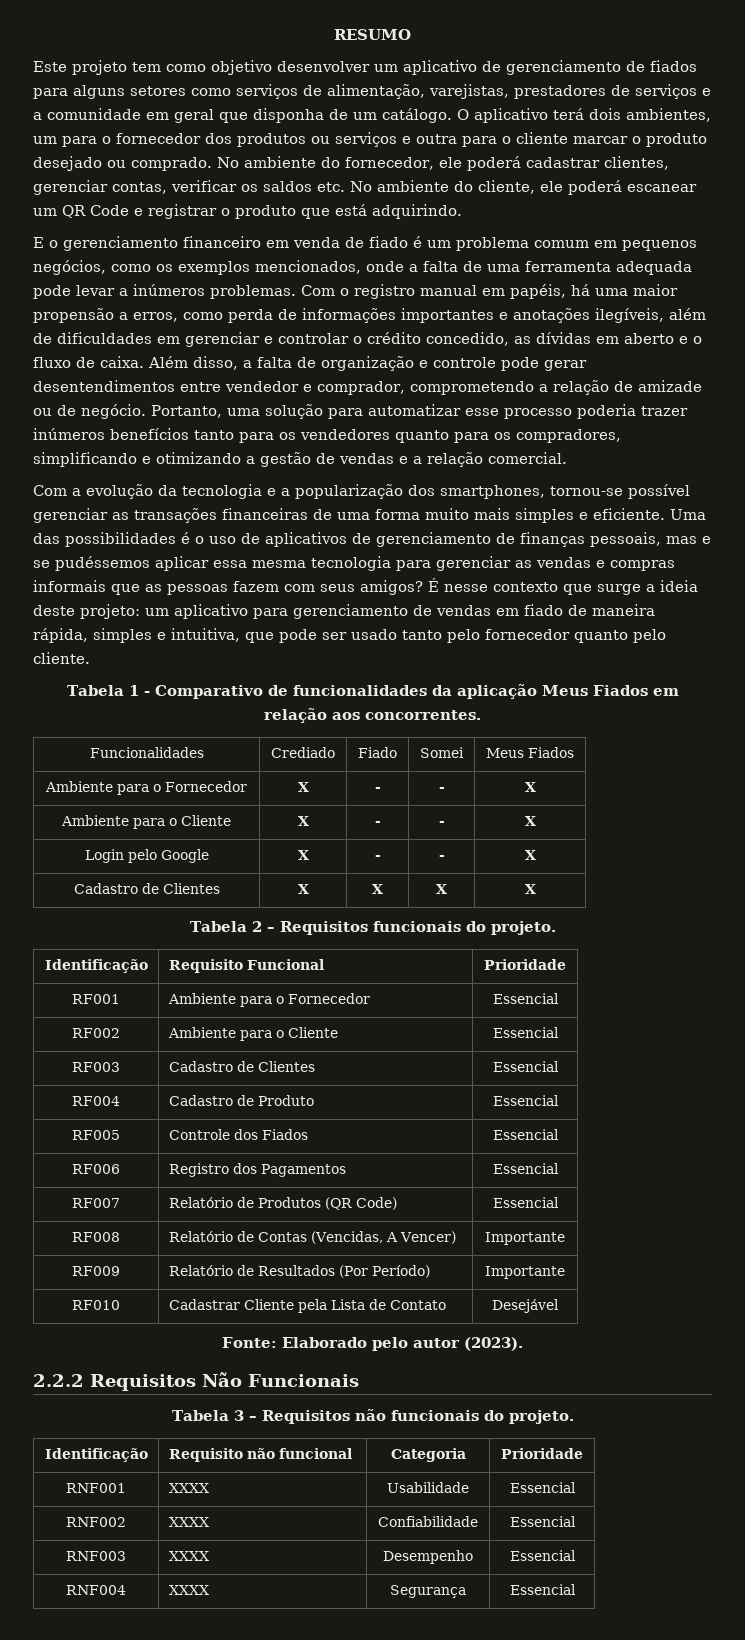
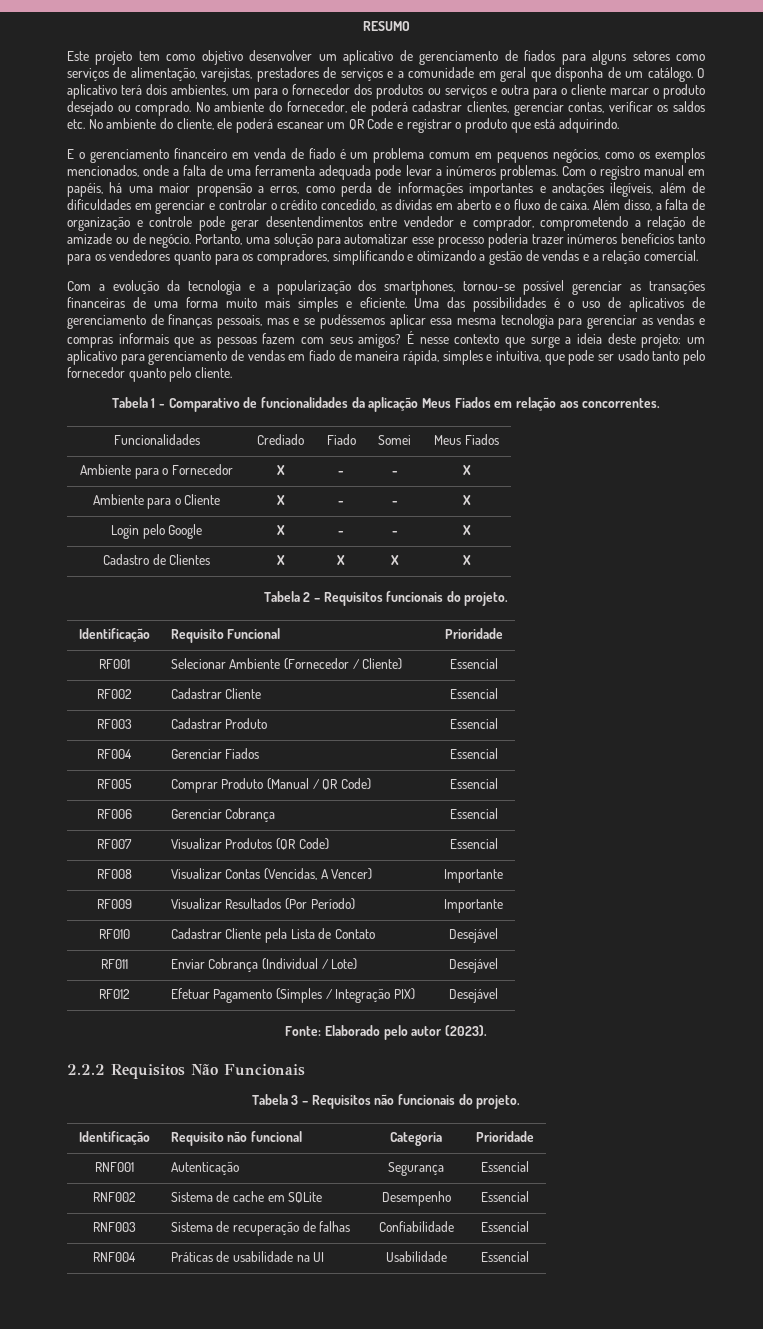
[167,993,370,1007] Ambiente para o Fornecedor -> [170,658,403,670] Selecionar Ambiente (Fornecedor / Cliente)
[167,1027,284,1041] Ambiente para o -> [170,688,222,699] Cadastrar
[168,1061,315,1072] Cadastro de Clientes -> [170,718,268,729] Cadastrar Produto
[168,1095,314,1106] Cadastro de Produto -> [170,748,260,759] Gerenciar Fiados
[168,1129,308,1140] Controle dos Fiados -> [170,778,372,793] Comprar Produto (Manual / QR Code)
[168,1163,346,1177] Registro dos Pagamentos -> [170,808,276,822] Gerenciar Cobrança
[168,1197,254,1208] Relatório de -> [170,838,222,849] Visualizar
[168,1231,254,1242] Relatório de -> [170,868,222,879] Visualizar
[168,1265,254,1276] Relatório de -> [170,898,222,909] Visualizar
(559, 1306) none -> [100,959,128,969] [170,958,358,972] [449,958,498,973] [98,989,130,999] [170,988,416,1003] [449,988,498,1003] // RF011 | Enviar Cobrança (Individual / Lote) | Desejável // RF012 | Efetuar Pagamento (Simples / Integração PIX) | Desejável
[168,1483,209,1493] [387,1482,469,1493] XXXX | Usabilidade -> [170,1161,239,1175] [388,1162,444,1176] Autenticação | Segurança
[168,1517,209,1527] [378,1516,478,1527] [509,1516,576,1527] [66,1551,126,1561] [168,1551,209,1561] [383,1550,473,1564] [509,1550,576,1561] [66,1585,126,1595] [168,1585,209,1595] [390,1585,466,1598] XXXX | Confiabilidade | Essencial // RNF003 | XXXX | Desempenho | Essencial // RNF004 | XXXX | Segurança -> [170,1191,323,1203] [381,1191,451,1206] [481,1191,529,1202] [92,1222,136,1232] [170,1221,351,1236] [378,1221,454,1232] [481,1221,529,1232] [93,1252,136,1262] [170,1251,325,1262] [385,1251,447,1262] Sistema de cache em SQLite | Desempenho | Essencial // RNF003 | Sistema de recuperação de falhas | Confiabilidade | Essencial // RNF004 | Práticas de usabilidade na UI | Usabilidade

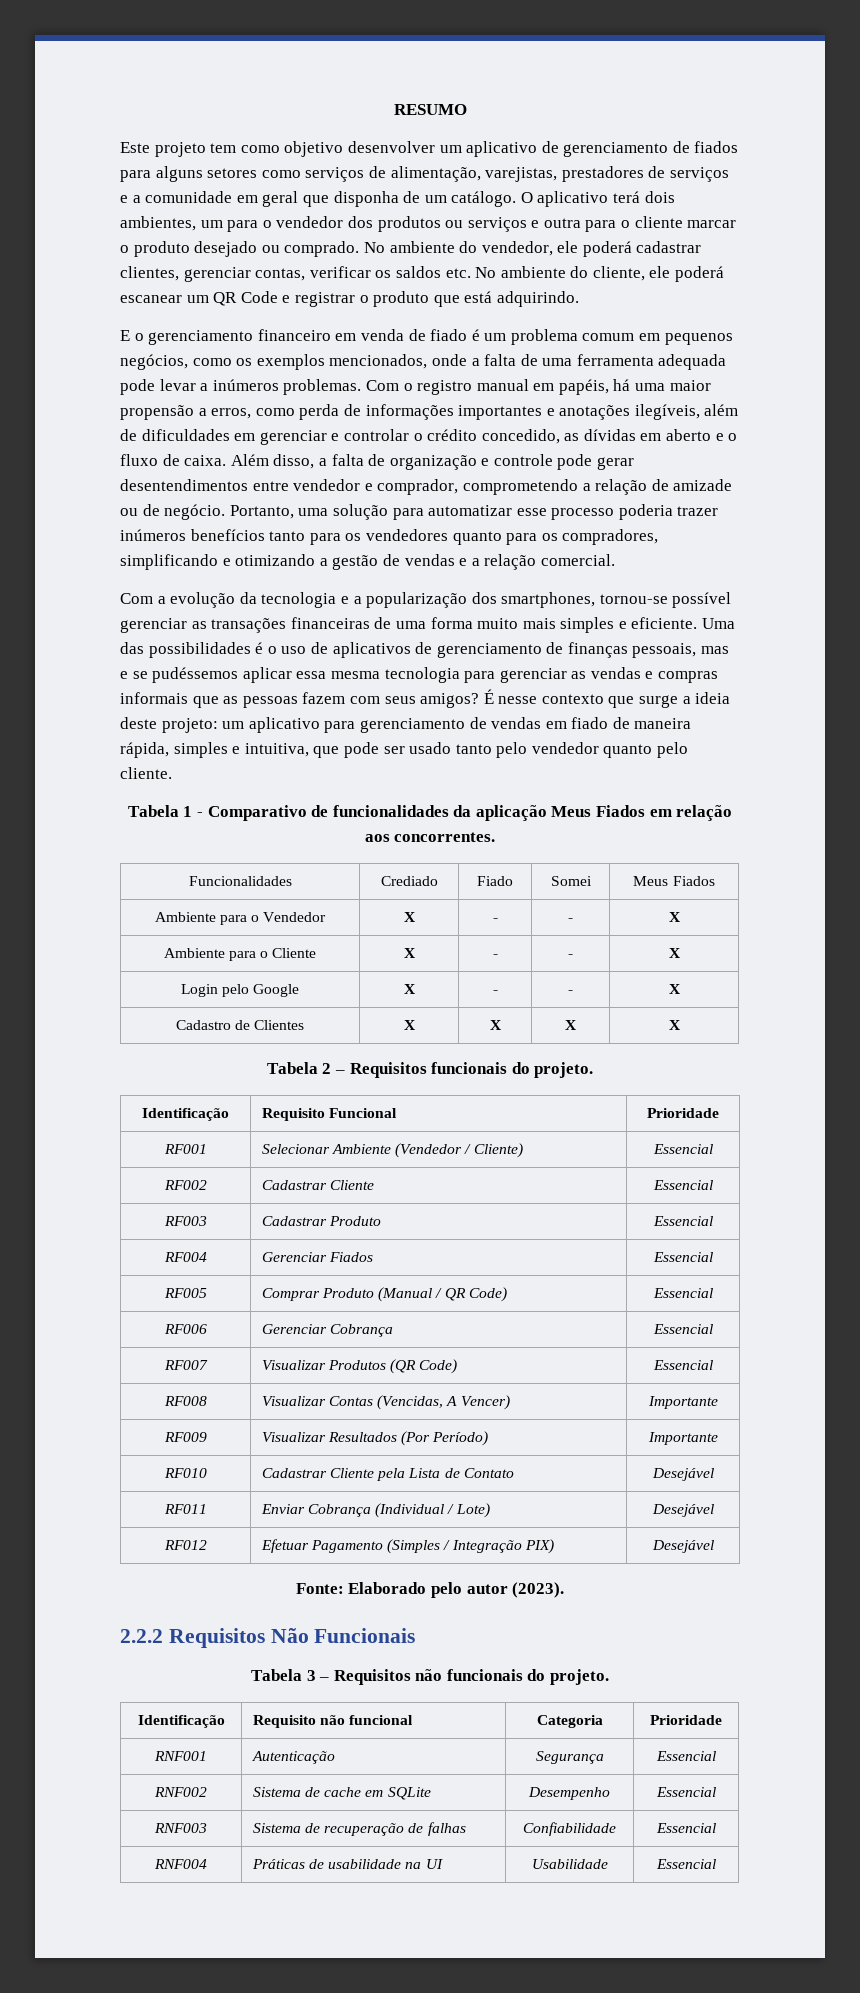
[292,84,351,95] fornecedor -> [276,216,344,228] vendedor
[286,101,347,113] fornecedor, -> [481,241,553,256] vendedor,
[67,367,125,378] fornecedor -> [531,742,599,754] vendedor
[171,464,233,475] Fornecedor -> [263,912,327,922] Vendedor
[284,658,350,670] (Fornecedor -> [395,1143,463,1158] (Vendedor

